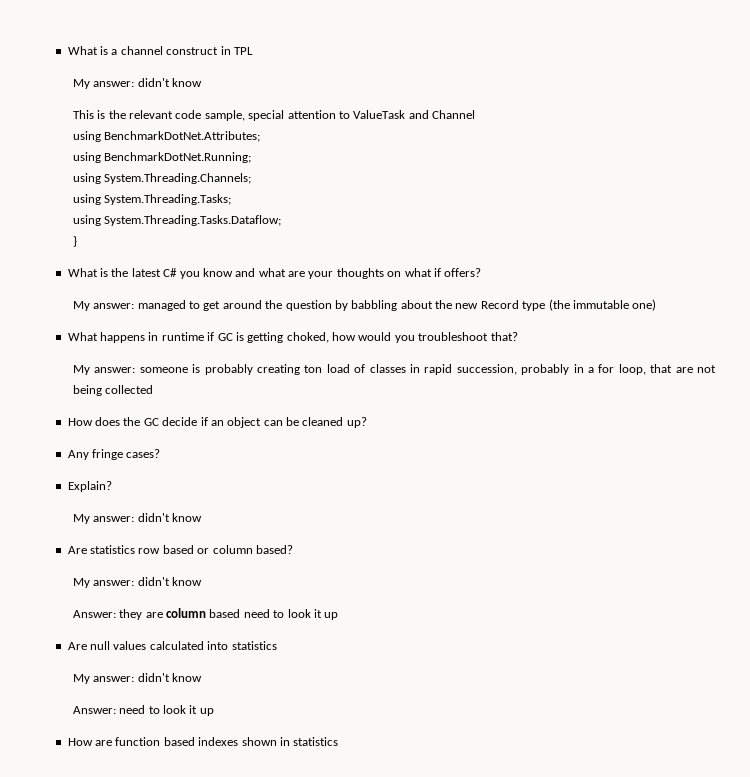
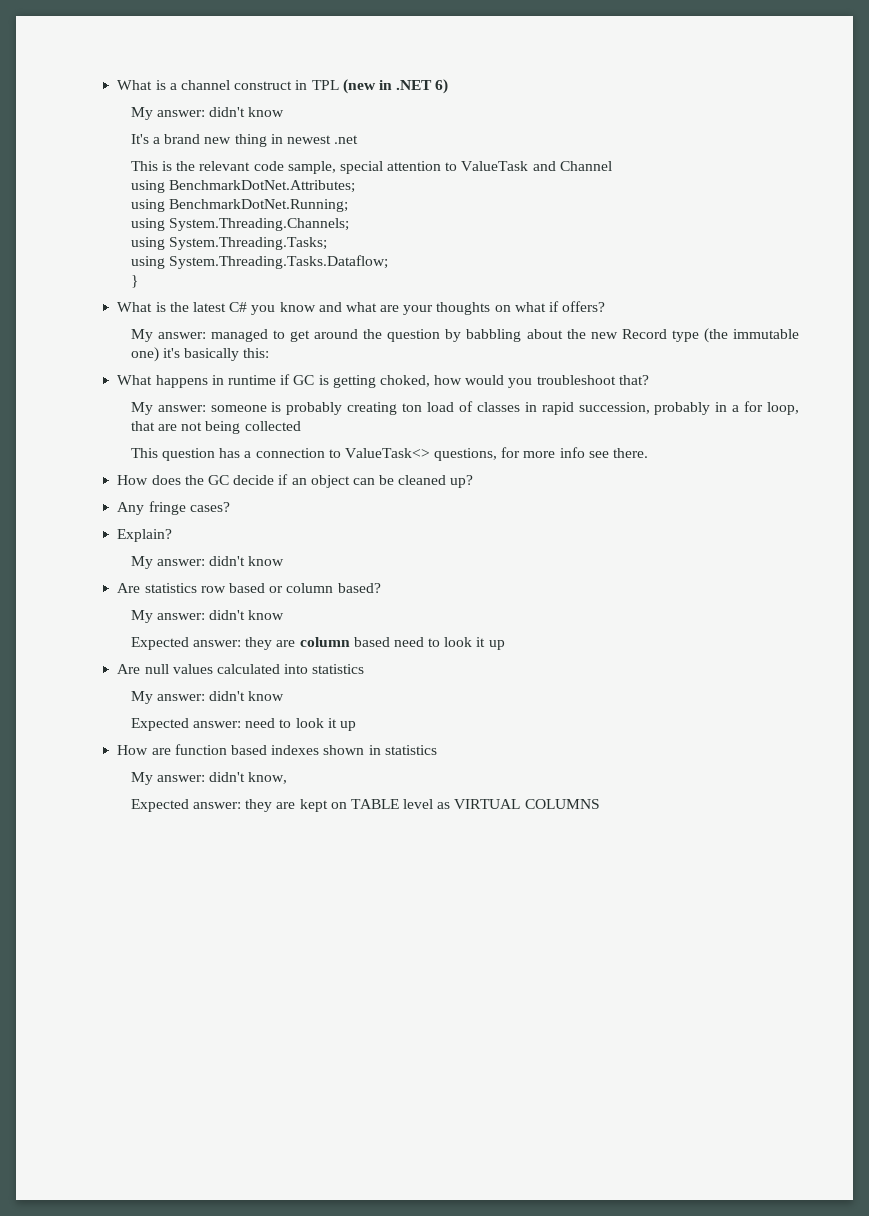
[72,78,203,89] // My answer: didn't know -> [342,79,449,94] [130,107,285,120] [130,134,359,147] (new in .NET 6) // My answer: didn't know // It's a brand new thing in newest .net
(657, 305) none -> [162,348,270,361] it's basically this:
(154, 389) none -> [130,447,648,461] // This question has a connection to ValueTask<> questions, for more info see there.
[72,610,116,618] Answer: -> [130,637,241,650] Expected answer:
[72,706,116,714] Answer: -> [130,718,241,731] Expected answer:
(339, 741) none -> [130,772,288,785] [130,799,600,812] // My answer: didn't know, // Expected answer: they are kept on TABLE level as VIRTUAL COLUMNS

